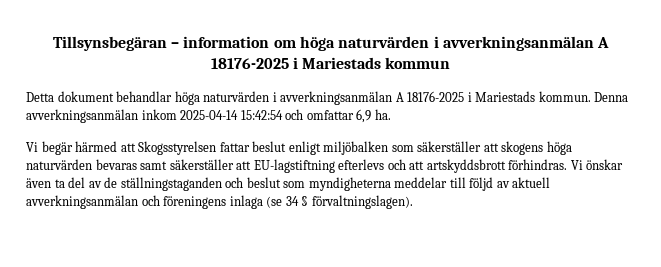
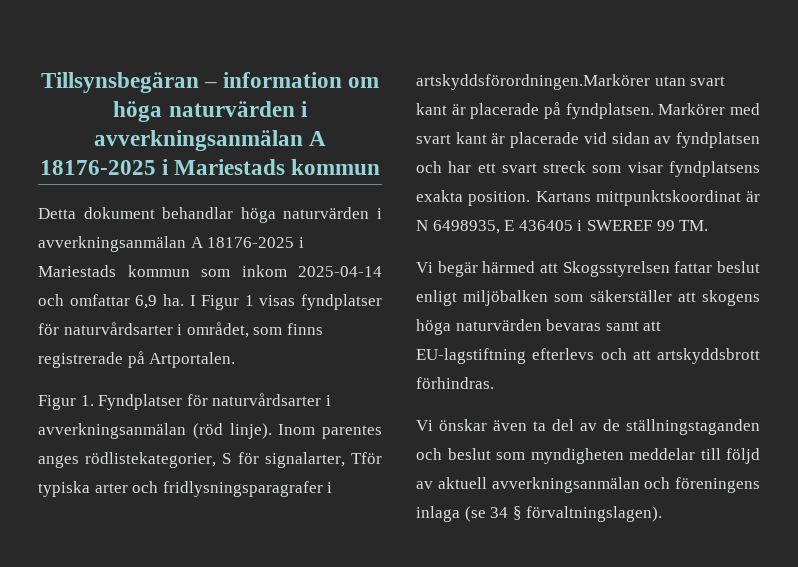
[538,91,629,102] [26,109,138,123] kommun. Denna avverkningsanmälan -> [127,265,230,277] kommun som
[240,110,283,120] 15:42:54 -> (382, 271) none
(391, 114) none -> [189,294,382,310] [38,322,323,338] [38,351,236,368] [38,393,331,410] [38,423,382,439] [38,452,382,468] [38,481,333,497] [416,74,726,90] [416,102,760,119] [416,132,760,148] [416,161,760,177] [416,190,760,206] [416,220,709,234] I Figur 1 visas fyndplatser för naturvårdsarter i området, som finns registrerade på Artportalen. // Figur 1. Fyndplatser för naturvårdsarter i avverkningsanmälan (röd linje). Inom parentes anges rödlistekategorier, S för signalarter, Tför typiska arter och fridlysningsparagrafer i artskyddsförordningen.Markörer utan svart kant är placerade på fyndplatsen. Markörer med svart kant är placerade vid sidan av fyndplatsen och har ett svart streck som visar fyndplatsens exakta position. Kartans mittpunktskoordinat är N 6498935, E 436405 i SWEREF 99 TM.
[169,159,234,170] säkerställer -> (639, 326) none
(568, 164) none -> (494, 383) //
[308,177,391,191] myndigheterna -> [530,448,624,464] myndigheten

